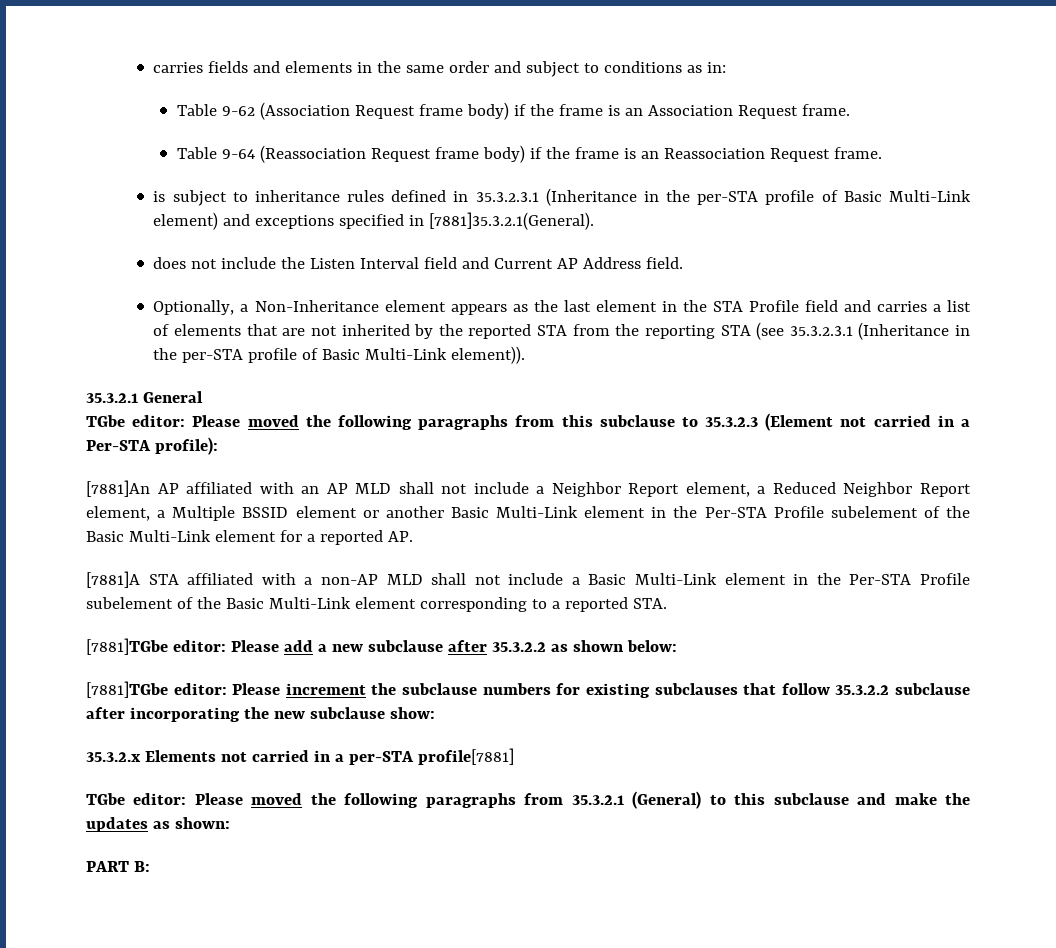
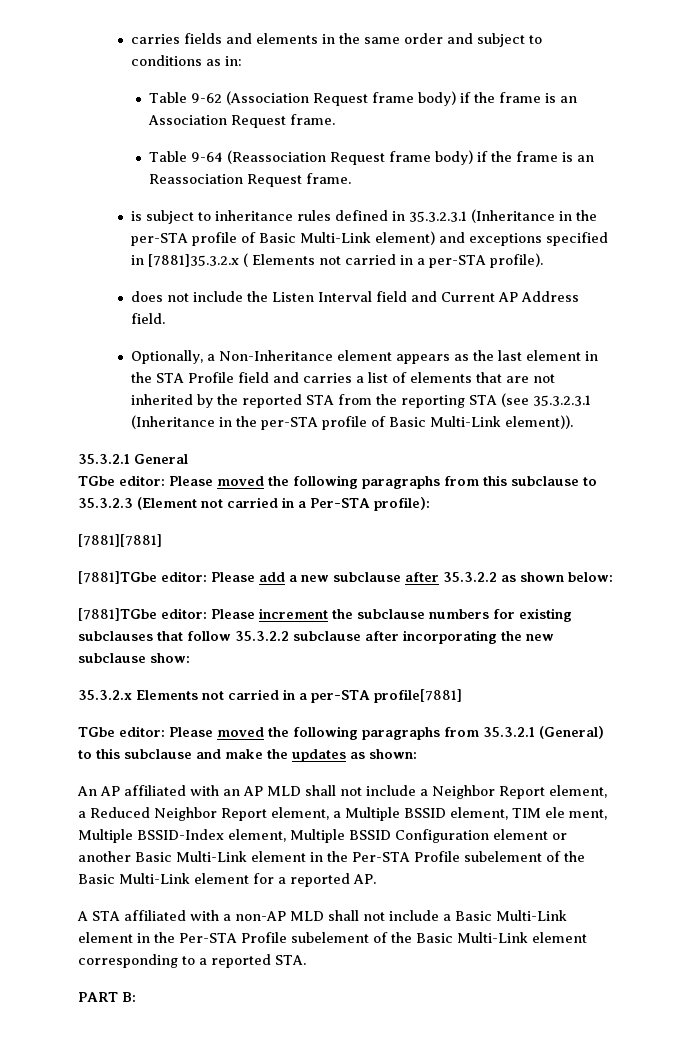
[429,212,595,230] [7881]35.3.2.1(General). -> [147,253,543,268] [7881]35.3.2.x ( Elements not carried in a per-STA profile).
[86,480,971,497] [86,506,970,521] [86,530,413,545] [86,571,971,588] [86,597,667,612] [7881]An AP affiliated with an AP MLD shall not include a Neighbor Report element, a Reduced Neighbor Report element, a Multiple BSSID element or another Basic Multi-Link element in the Per-STA Profile subelement of the Basic Multi-Link element for a reported AP. // [7881]A STA affiliated with a non-AP MLD shall not include a Basic Multi-Link element in the Per-STA Profile subelement of the Basic Multi-Link element corresponding to a reported STA. -> [78,534,162,547] [7881][7881]
(230, 823) none -> [77,785,607,799] [78,807,607,821] [78,829,567,843] [78,851,585,862] [78,873,376,887] [77,910,567,921] [78,932,587,943] [78,954,306,968] // An AP affiliated with an AP MLD shall not include a Neighbor Report element, a Reduced Neighbor Report element, a Multiple BSSID element, TIM ele ment, Multiple BSSID-Index element, Multiple BSSID Configuration element or another Basic Multi-Link element in the Per-STA Profile subelement of the Basic Multi-Link element for a reported AP. // A STA affiliated with a non-AP MLD shall not include a Basic Multi-Link element in the Per-STA Profile subelement of the Basic Multi-Link element corresponding to a reported STA.

